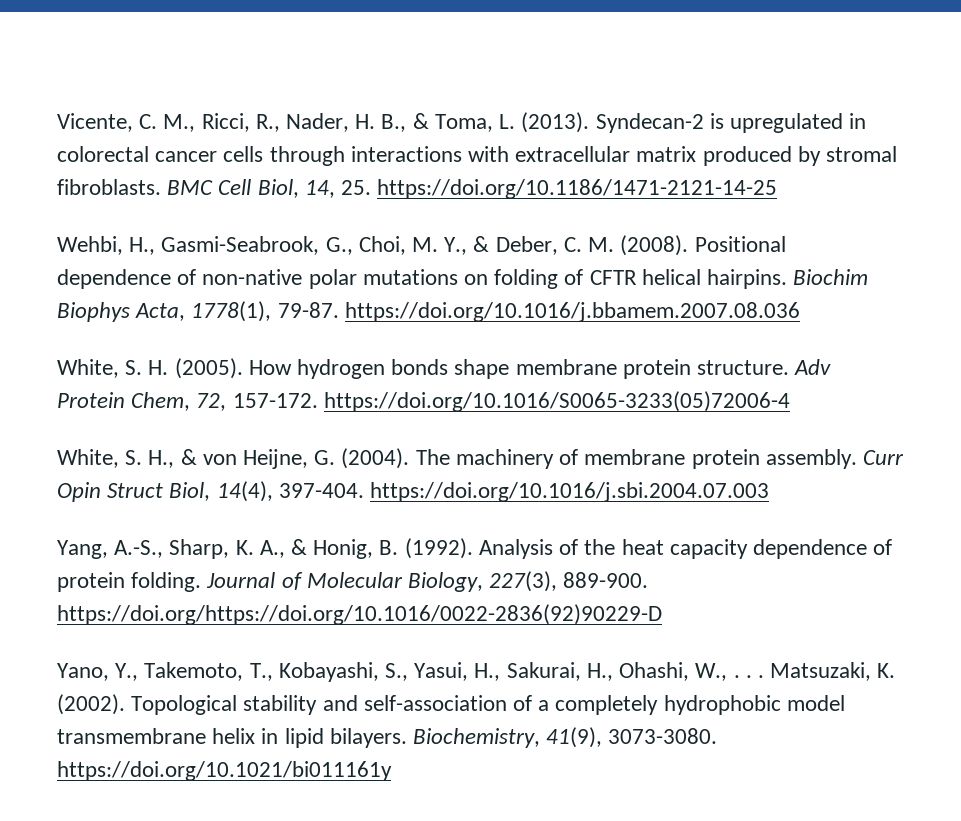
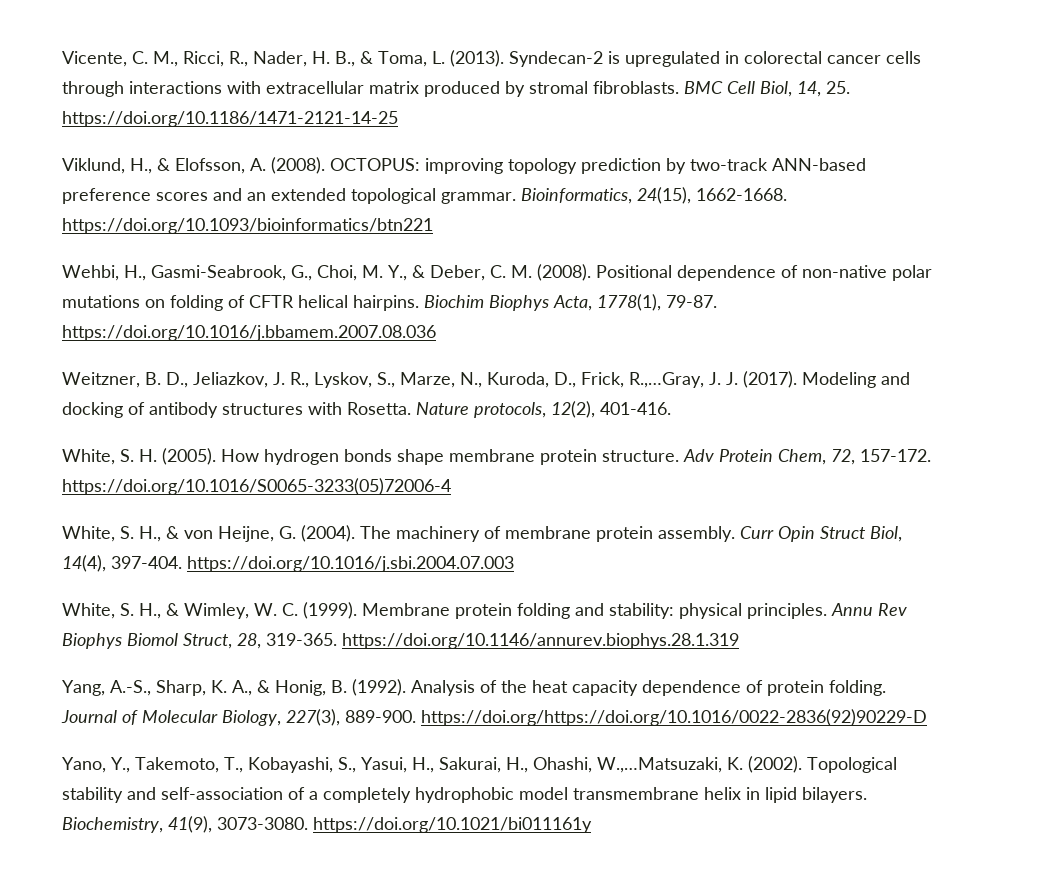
(778, 189) none -> [62,157,866,174] [62,187,787,204] [62,218,433,234] // Viklund, H., & Elofsson, A. (2008). OCTOPUS: improving topology prediction by two-track ANN-based preference scores and an extended topological grammar. Bioinformatics, 24(15), 1662-1668. https://doi.org/10.1093/bioinformatics/btn221
(800, 312) none -> [62,371,910,388] [62,401,671,418] // Weitzner, B. D., Jeliazkov, J. R., Lyskov, S., Marze, N., Kuroda, D., Frick, R.,…Gray, J. J. (2017). Modeling and docking of antibody structures with Rosetta. Nature protocols, 12(2), 401-416.
(770, 492) none -> [62,602,907,619] [62,633,739,649] // White, S. H., & Wimley, W. C. (1999). Membrane protein folding and stability: physical principles. Annu Rev Biophys Biomol Struct, 28, 319-365. https://doi.org/10.1146/annurev.biophys.28.1.319
[695,662,872,681] W., . . . Matsuzaki, -> [597,757,722,773] W.,…Matsuzaki,

